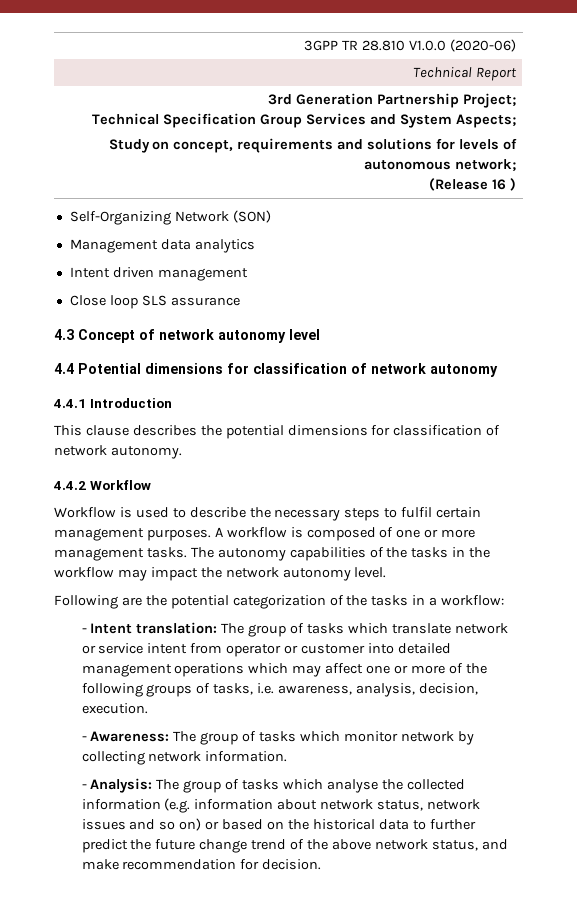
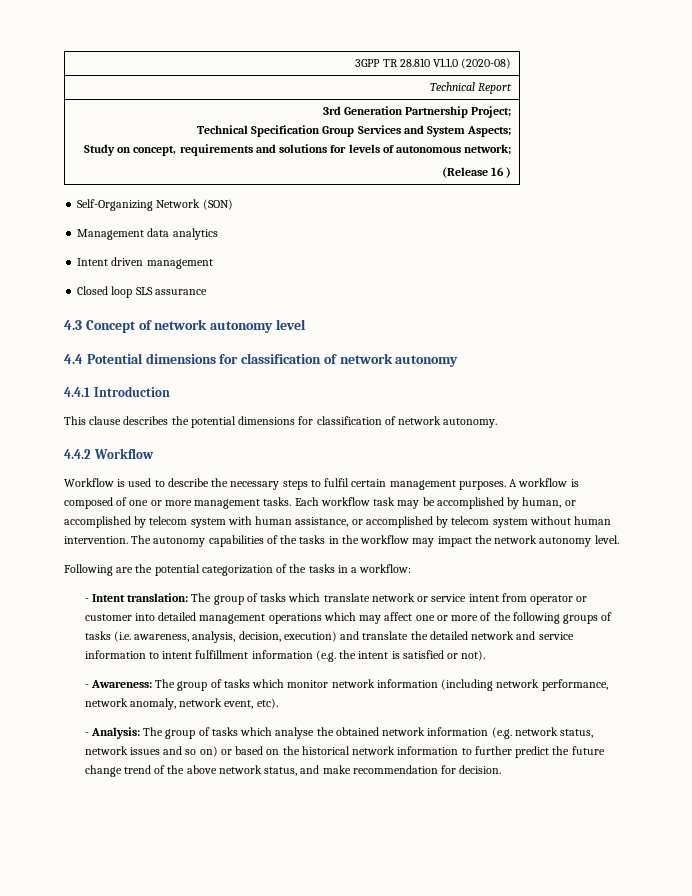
[408,39,516,52] V1.0.0 (2020-06) -> [433,58,512,69] V1.1.0 (2020-08)
[69,295,106,306] Close -> [77,286,109,295] Closed
(187, 552) none -> [294,497,576,509] [64,516,612,528] [64,536,128,544] Each workflow task may be accomplished by human, or accomplished by telecom system with human assistance, or accomplished by telecom system without human intervention.
[213,683,275,695] tasks, i.e. -> [84,631,131,642] tasks (i.e.
[81,703,148,714] execution. -> [283,631,574,642] [84,650,486,662] execution) and translate the detailed network and service information to intent fulfillment information (e.g. the intent is satisfied or not).
[457,731,474,745] [81,751,288,765] by collecting network information. -> [376,679,608,691] [84,698,278,710] information (including network performance, network anomaly, network event, etc).
[406,779,465,790] [81,798,318,813] collected information (e.g. information about -> [335,727,512,739] obtained network information (e.g.
[378,819,409,830] data -> [352,746,459,755] network information

